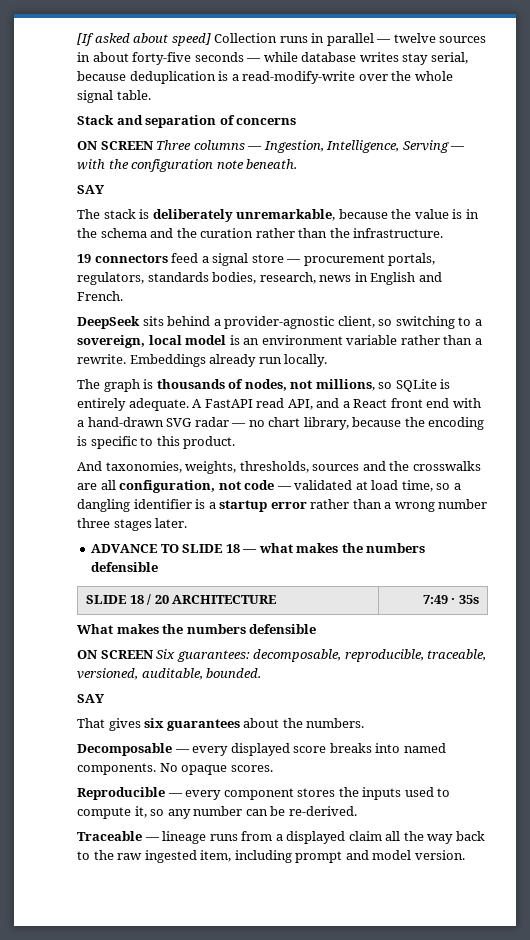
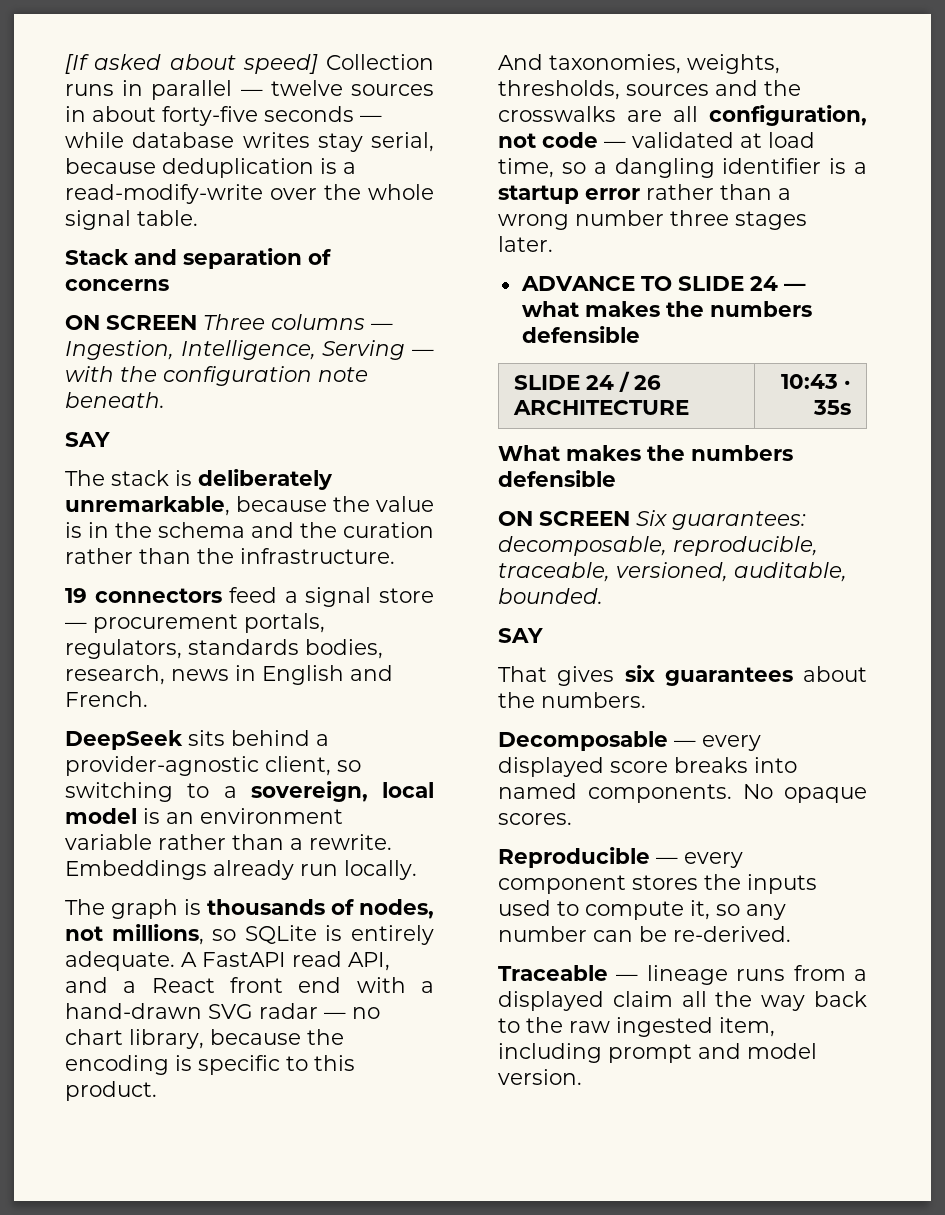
[225,544,240,553] 18 -> [749,276,778,291] 24
[129,594,169,605] 18 / 20 -> [586,371,662,392] 24 / 26
[422,595,448,604] 7:49 -> [780,374,838,389] 10:43

